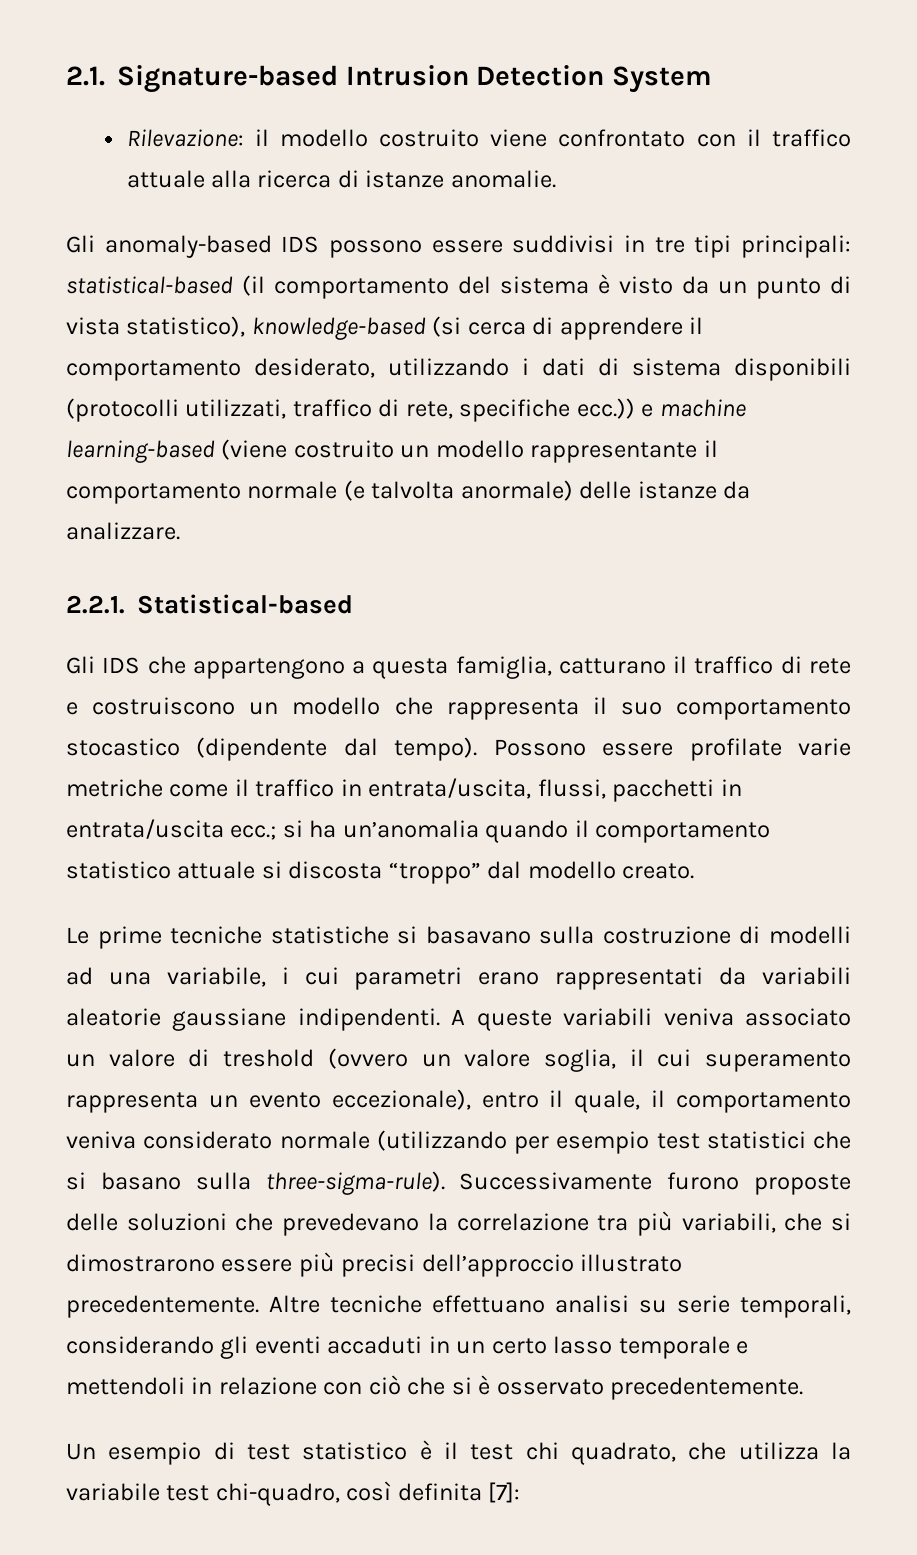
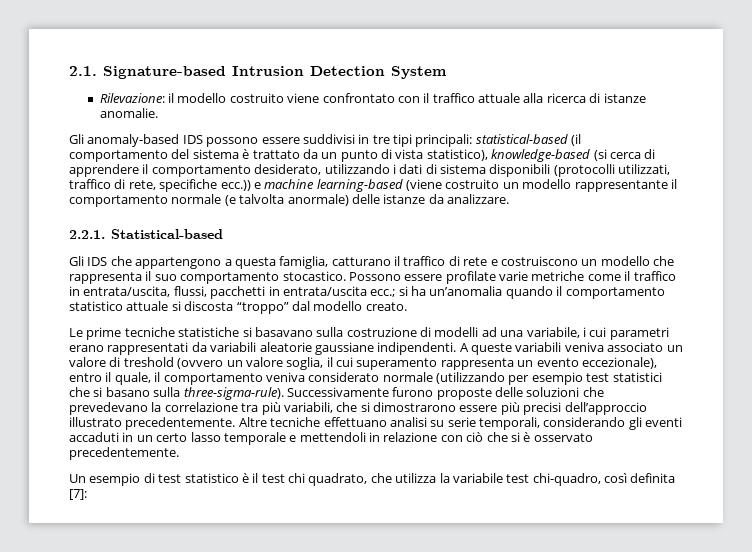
[619,276,673,294] visto -> [252,150,300,159] trattato
[66,737,478,761] stocastico (dipendente dal tempo). -> [282,271,346,281] stocastico.

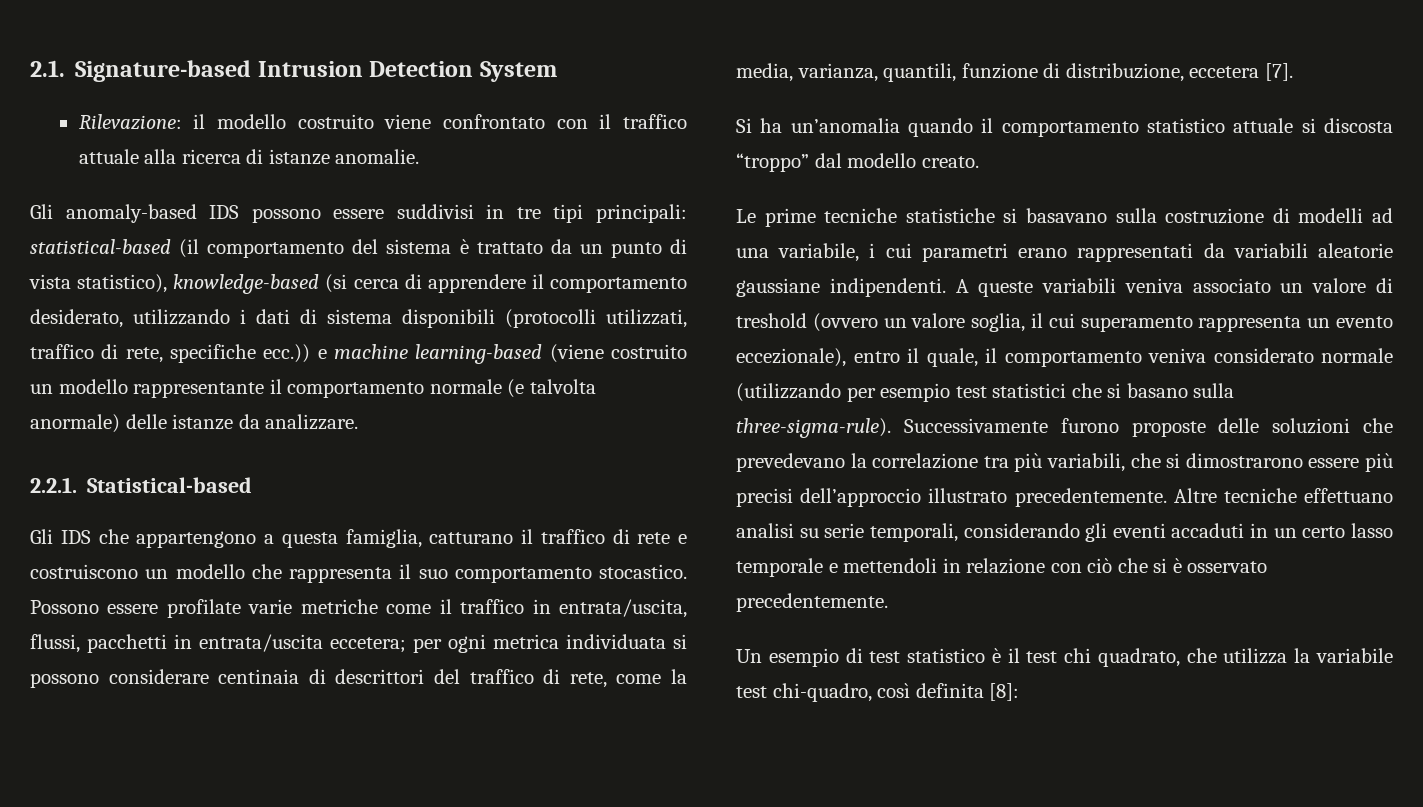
[370,286,408,297] ecc.; si -> [330,634,687,653] [30,669,688,688] [736,63,1293,82] [736,118,752,133] eccetera; per ogni metrica individuata si possono considerare centinaia di descrittori del traffico di rete, come la media, varianza, quantili, funzione di distribuzione, eccetera [7]. // Si
[69,489,87,500] [7]: -> [989,683,1020,701] [8]:

